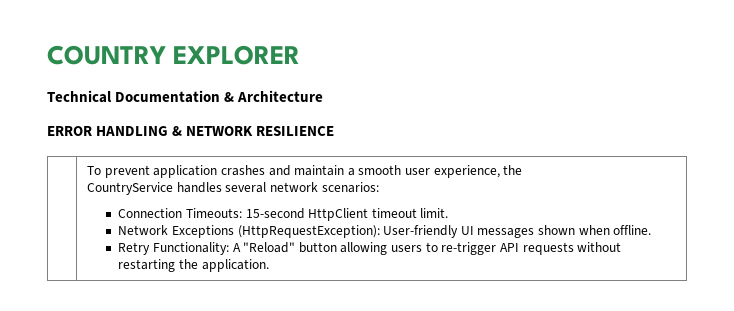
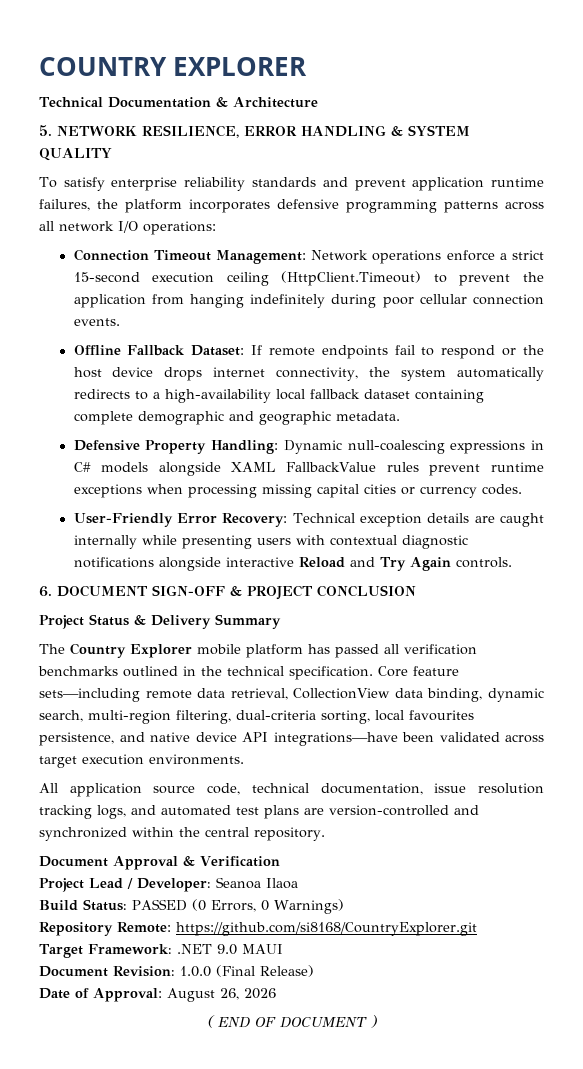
[47,126,335,136] [86,165,523,178] [86,182,379,195] [118,208,449,221] [118,225,652,238] [118,242,622,255] [118,259,269,272] ERROR HANDLING & NETWORK RESILIENCE // | To prevent application crashes and maintain a smooth user experience, the // CountryService handles several network scenarios: // Connection Timeouts: 15-second HttpClient timeout limit. // Network Exceptions (HttpRequestException): User-friendly UI messages shown when offline. // Retry Functionality: A "Reload" button allowing users to re-trigger API requests without restarting the application. -> [39,125,470,138] [39,148,112,161] [39,177,544,191] [39,199,544,213] [39,221,216,235] [73,249,544,264] [73,271,544,286] [73,294,544,308] [73,318,120,326] [73,345,545,359] [73,367,544,381] [73,389,484,403] [73,411,400,425] [73,440,544,454] [73,462,544,476] [73,484,522,498] [73,513,544,527] [73,535,468,549] [73,557,512,571] [39,585,416,600] [39,614,281,629] [39,643,477,658] [38,666,459,680] [39,688,544,702] [39,710,474,724] [39,732,544,746] [39,754,244,768] [39,783,544,797] [39,805,479,819] [39,827,325,841] [39,856,280,870] [39,877,298,892] [39,899,344,914] [39,922,477,936] [39,944,283,958] [39,965,314,977] [39,988,276,1002] [206,1015,377,1028] 5. NETWORK RESILIENCE, ERROR HANDLING & SYSTEM QUALITY // To satisfy enterprise reliability standards and prevent application runtime failures, the platform incorporates defensive programming patterns across all network I/O operations: // Connection Timeout Management: Network operations enforce a strict 15-second execution ceiling (HttpClient.Timeout) to prevent the application from hanging indefinitely during poor cellular connection events. // Offline Fallback Dataset: If remote endpoints fail to respond or the host device drops internet connectivity, the system automatically redirects to a high-availability local fallback dataset containing complete demographic and geographic metadata. // Defensive Property Handling: Dynamic null-coalescing expressions in C# models alongside XAML FallbackValue rules prevent runtime exceptions when processing missing capital cities or currency codes. // User-Friendly Error Recovery: Technical exception details are caught internally while presenting users with contextual diagnostic notifications alongside interactive Reload and Try Again controls. // 6. DOCUMENT SIGN-OFF & PROJECT CONCLUSION // Project Status & Delivery Summary // The Country Explorer mobile platform has passed all verification benchmarks outlined in the technical specification. Core feature sets—including remote data retrieval, CollectionView data binding, dynamic search, multi-region filtering, dual-criteria sorting, local favourites persistence, and native device API integrations—have been validated across target execution environments. // All application source code, technical documentation, issue resolution tracking logs, and automated test plans are version-controlled and synchronized within the central repository. // Document Approval & Verification // Project Lead / Developer: Seanoa Ilaoa // Build Status: PASSED (0 Errors, 0 Warnings) // Repository Remote: https://github.com/si8168/CountryExplorer.git // Target Framework: .NET 9.0 MAUI // Document Revision: 1.0.0 (Final Release) // Date of Approval: August 26, 2026 // ( END OF DOCUMENT )

